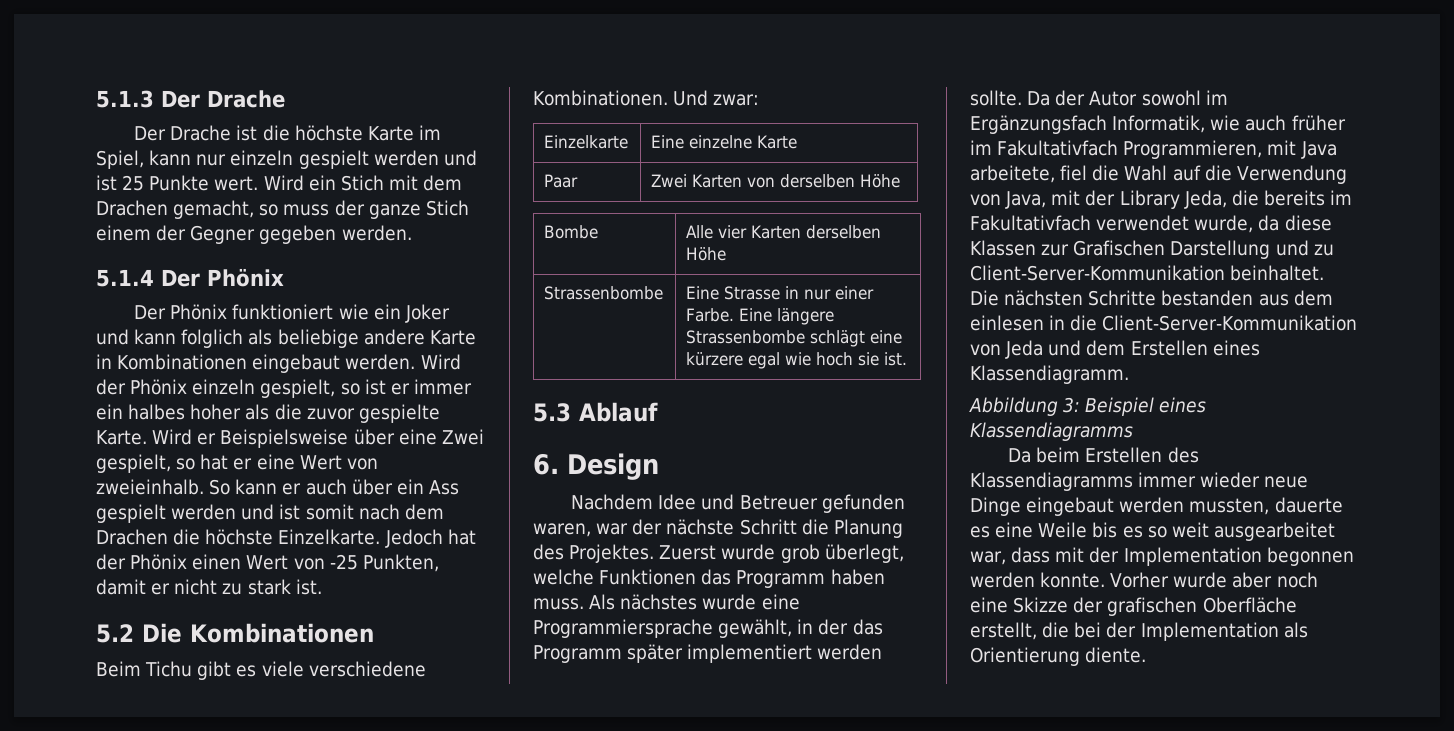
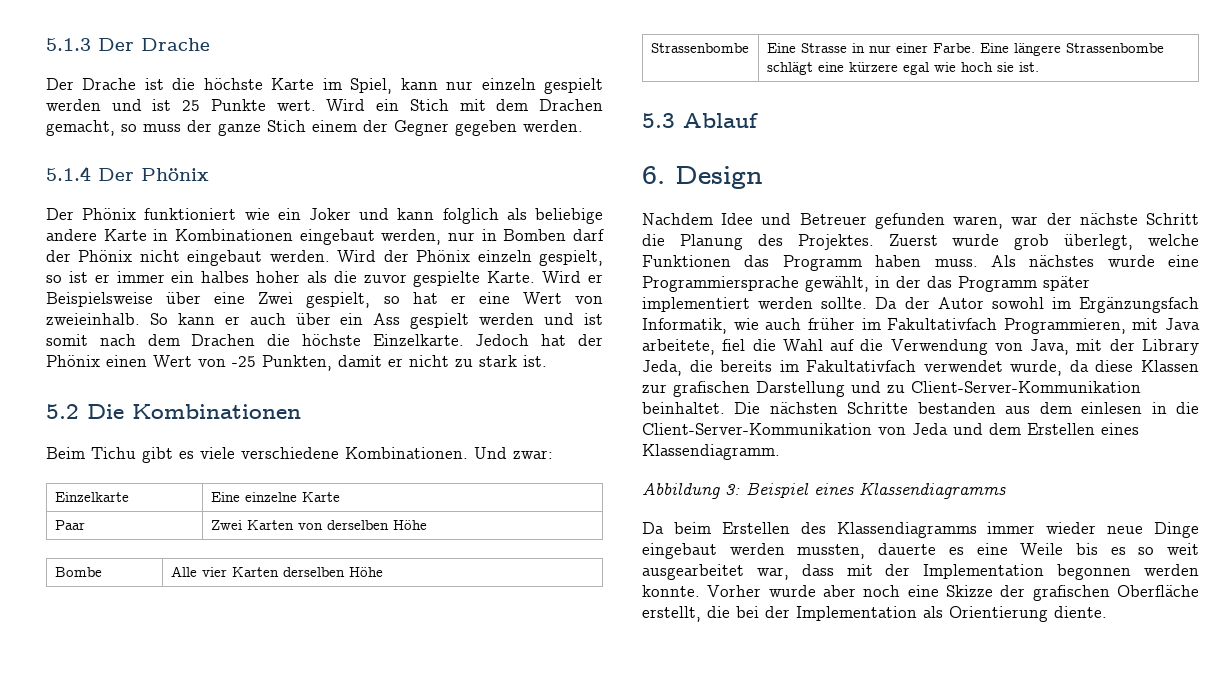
(341, 363) none -> [381,229,604,245] [46,250,263,266] werden, nur in Bomben darf der Phönix nicht eingebaut
[1073,240,1166,256] Grafischen -> [673,381,750,397] grafischen

